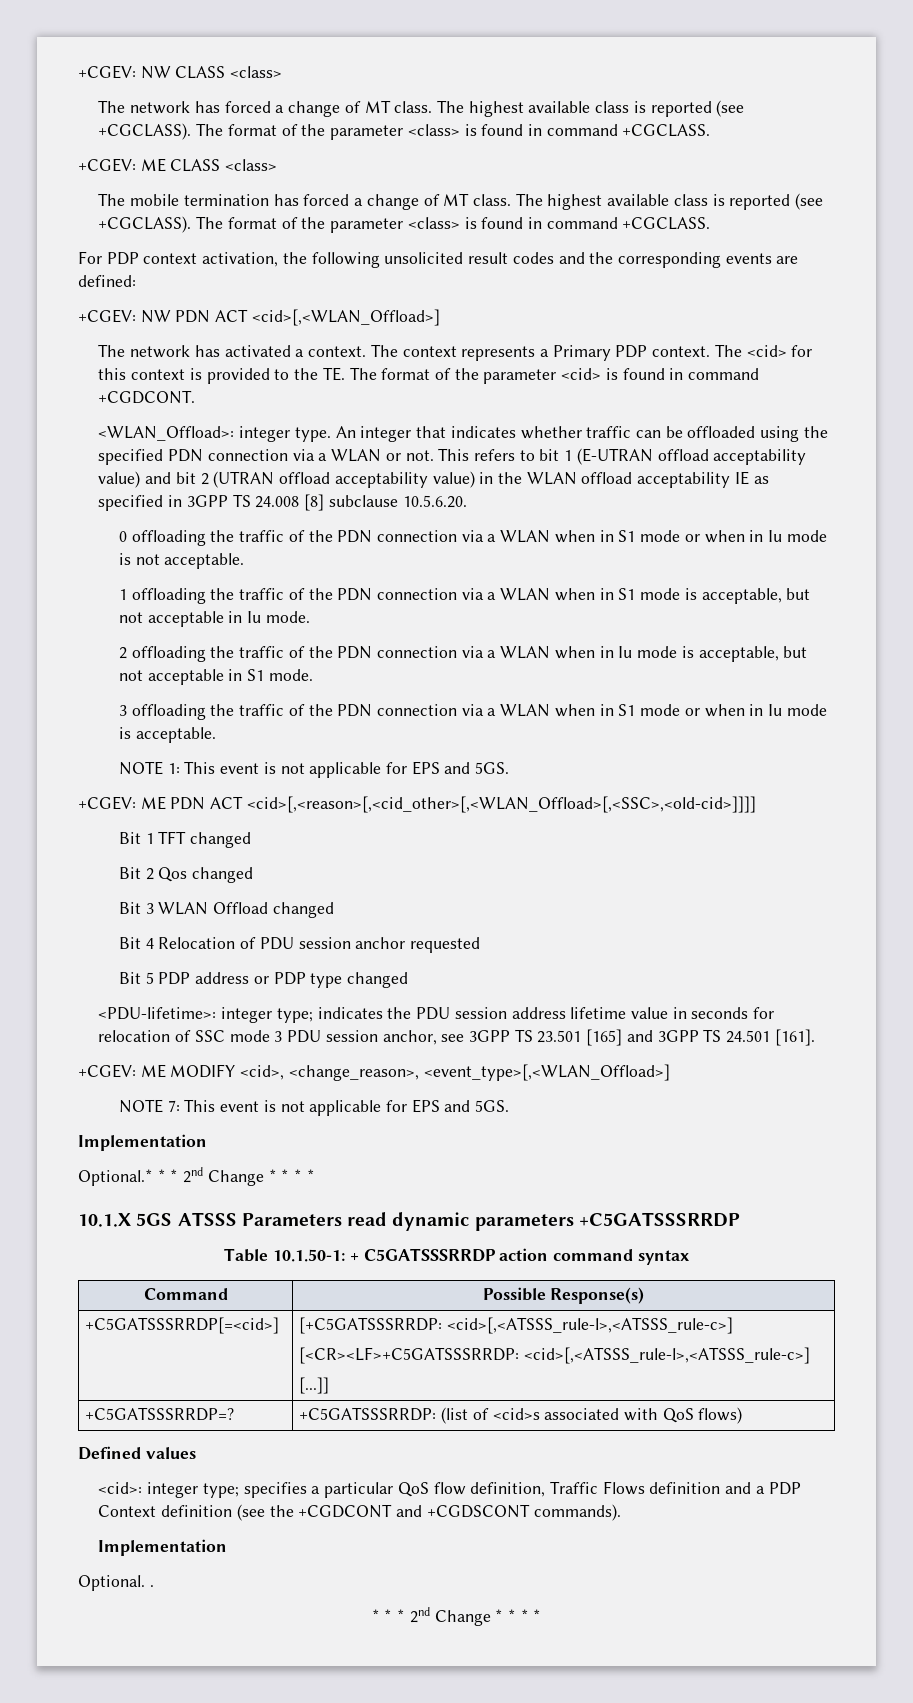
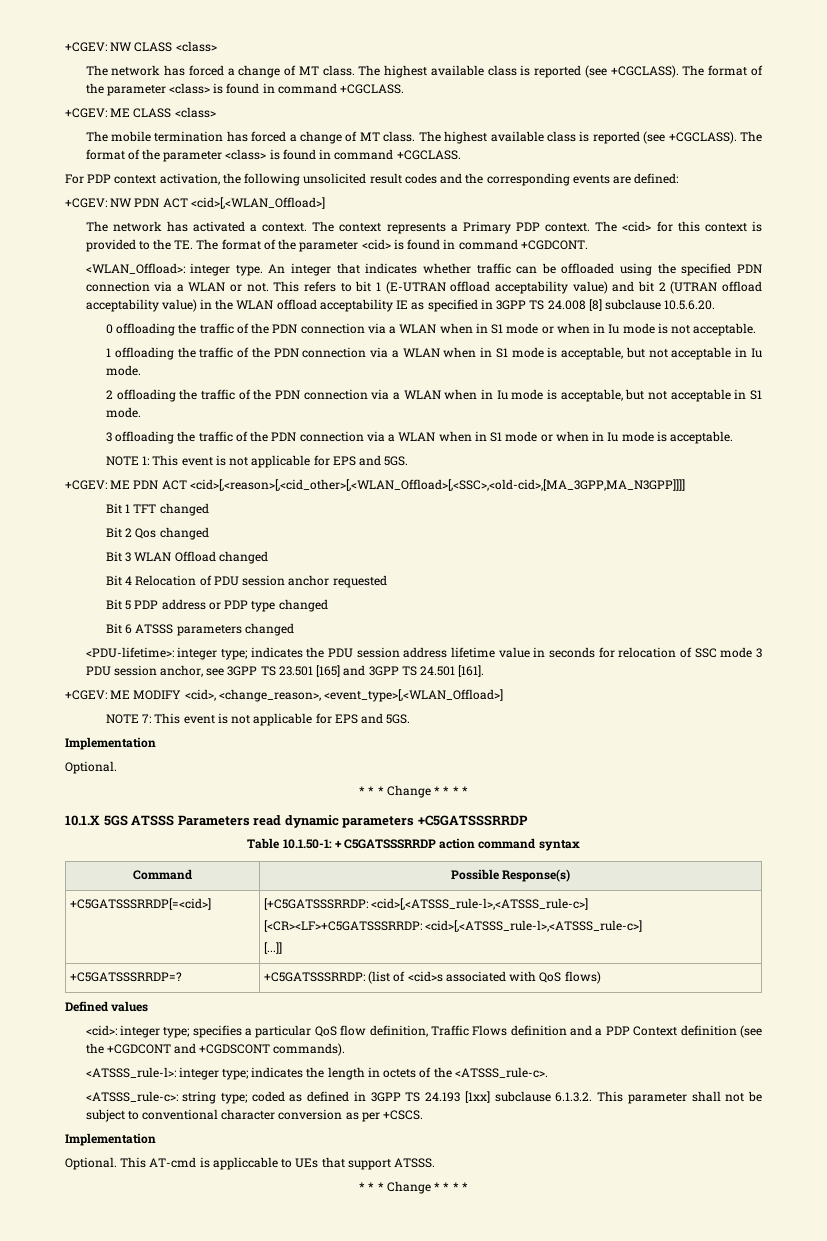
[246,796,756,813] <cid>[,<reason>[,<cid_other>[,<WLAN_Offload>[,<SSC>,<old-cid>]]]] -> [189,479,685,491] <cid>[,<reason>[,<cid_other>[,<WLAN_Offload>[,<SSC>,<old-cid>,[MA_3GPP,MA_N3GPP]]]]
(408, 980) none -> [105,623,294,636] // Bit 6 ATSSS parameters changed
[78,1167,204,1186] Optional.* * * 2nd -> [65,761,117,774] [359,786,384,795] Optional. // * * *
[98,1539,228,1556] [78,1575,154,1591] [371,1607,430,1623] Implementation // Optional. . // * * * 2nd -> [85,1067,548,1080] [85,1091,762,1104] [85,1109,424,1122] [65,1133,156,1146] [65,1157,436,1170] [359,1182,384,1191] <ATSSS_rule-l>: integer type; indicates the length in octets of the <ATSSS_rule-c>. // <ATSSS_rule-c>: string type; coded as defined in 3GPP TS 24.193 [1xx] subclause 6.1.3.2. This parameter shall not be subject to conventional character conversion as per +CSCS. // Implementation // Optional. This AT-cmd is appliccable to UEs that support ATSSS. // * * *

